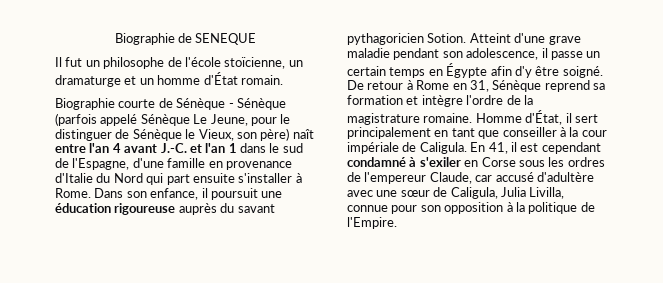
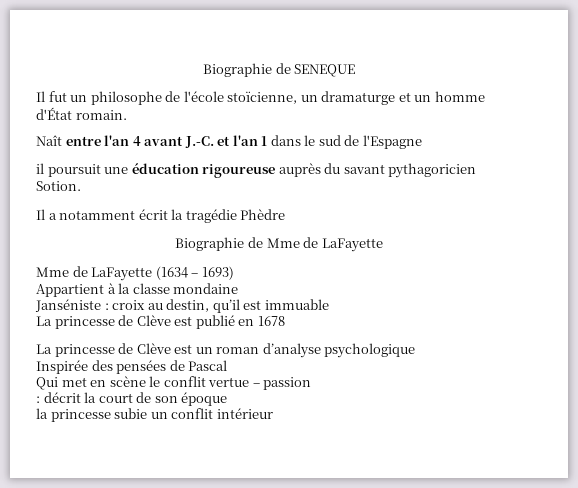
[55,98,286,110] [55,113,291,126] [55,128,314,141] Biographie courte de Sénèque - Sénèque (parfois appelé Sénèque Le Jeune, pour le distinguer de Sénèque le Vieux, son père) naît -> [36,135,62,146] Naît
[72,158,292,170] [55,173,302,185] [55,188,199,200] l'Espagne, d'une famille en provenance d'Italie du Nord qui part ensuite s'installer à Rome. Dans son enfance, -> [362,135,422,149] l'Espagne //
[469,33,581,45] [347,48,601,60] [347,63,603,78] [347,80,605,92] [347,95,533,107] [347,110,598,125] [347,127,607,139] [347,142,601,154] [347,157,605,167] [347,172,594,184] [347,187,565,199] [347,202,595,214] [347,217,397,229] Atteint d'une grave maladie pendant son adolescence, il passe un certain temps en Égypte afin d'y être soigné. De retour à Rome en 31, Sénèque reprend sa formation et intègre l'ordre de la magistrature romaine. Homme d'État, il sert principalement en tant que conseiller à la cour impériale de Caligula. En 41, il est cependant condamné à s'exiler en Corse sous les ordres de l'empereur Claude, car accusé d'adultère avec une sœur de Caligula, Julia Livilla, connue pour son opposition à la politique de l'Empire. -> [36,209,286,223] [175,237,383,252] [36,266,234,281] [36,283,239,297] [35,299,329,313] [36,315,285,329] [36,343,416,358] [36,360,228,374] [36,376,312,390] [36,392,228,406] [36,408,273,422] // Il a notamment écrit la tragédie Phèdre // Biographie de Mme de LaFayette // Mme de LaFayette (1634 – 1693) // Appartient à la classe mondaine // Janséniste : croix au destin, qu’il est immuable // La princesse de Clève est publié en 1678 // La princesse de Clève est un roman d’analyse psychologique // Inspirée des pensées de Pascal // Qui met en scène le conflit vertue – passion // : décrit la court de son époque // la princesse subie un conflit intérieur

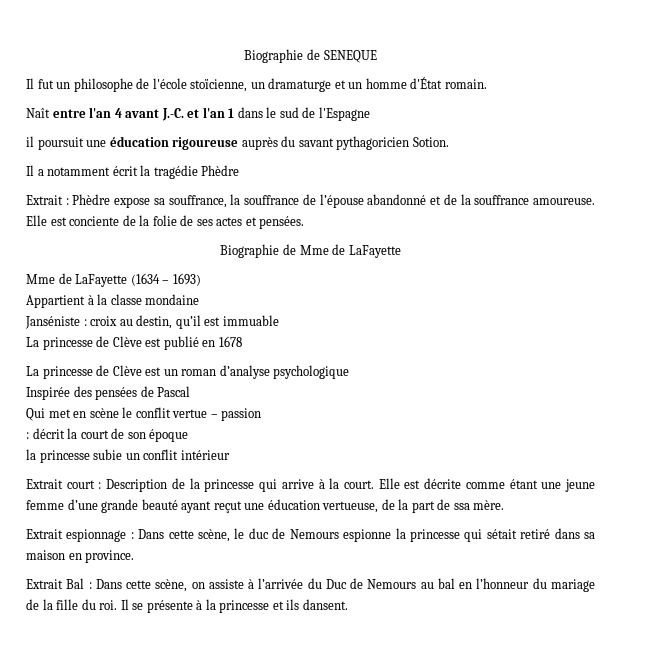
(286, 214) none -> [26,194,596,208] [26,215,305,229] // Extrait : Phèdre expose sa souffrance, la souffrance de l’épouse abandonné et de la souffrance amoureuse. Elle est conciente de la folie de ses actes et pensées.
(273, 413) none -> [26,478,595,492] [26,499,505,513] [26,528,595,542] [26,550,135,563] [26,578,595,592] [26,599,348,613] // Extrait court : Description de la princesse qui arrive à la court. Elle est décrite comme étant une jeune femme d’une grande beauté ayant reçut une éducation vertueuse, de la part de ssa mère. // Extrait espionnage : Dans cette scène, le duc de Nemours espionne la princesse qui sétait retiré dans sa maison en province. // Extrait Bal : Dans cette scène, on assiste à l’arrivée du Duc de Nemours au bal en l’honneur du mariage de la fille du roi. Il se présente à la princesse et ils dansent.

